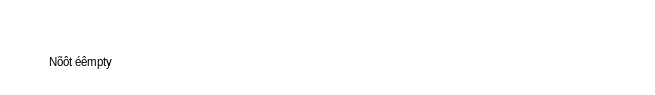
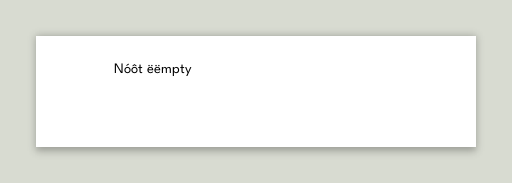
[49,56,113,69] Nõôt éêmpty -> [114,63,192,77] Nóôt ëëmpty

